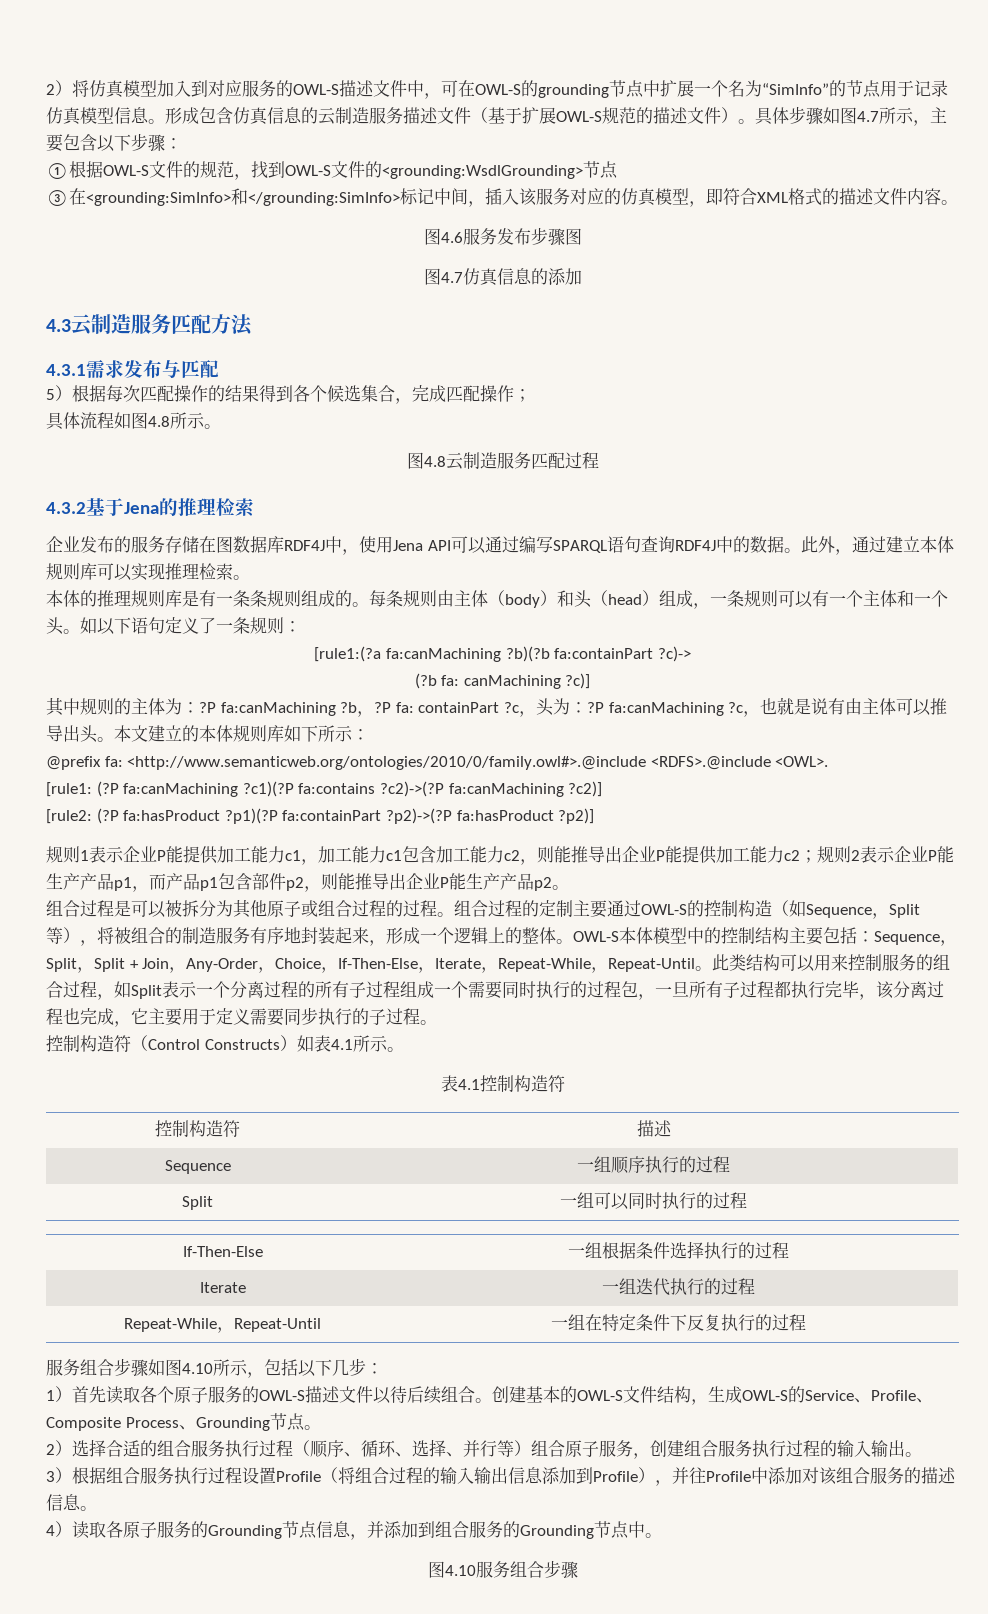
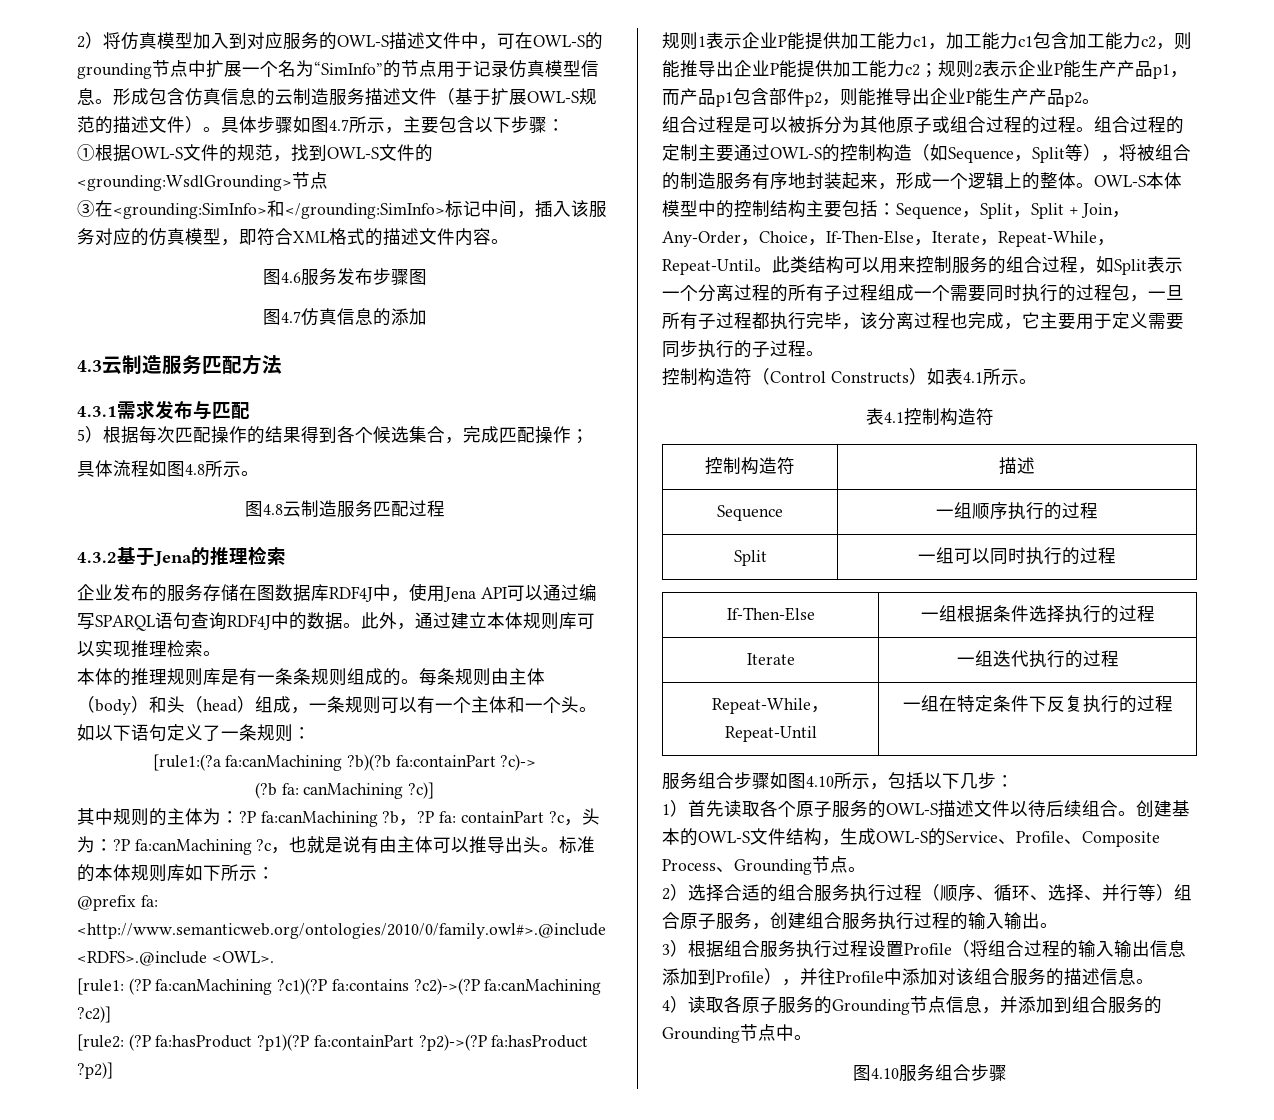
[114,725,182,742] 本文建立 -> [559,836,596,854] 标准

